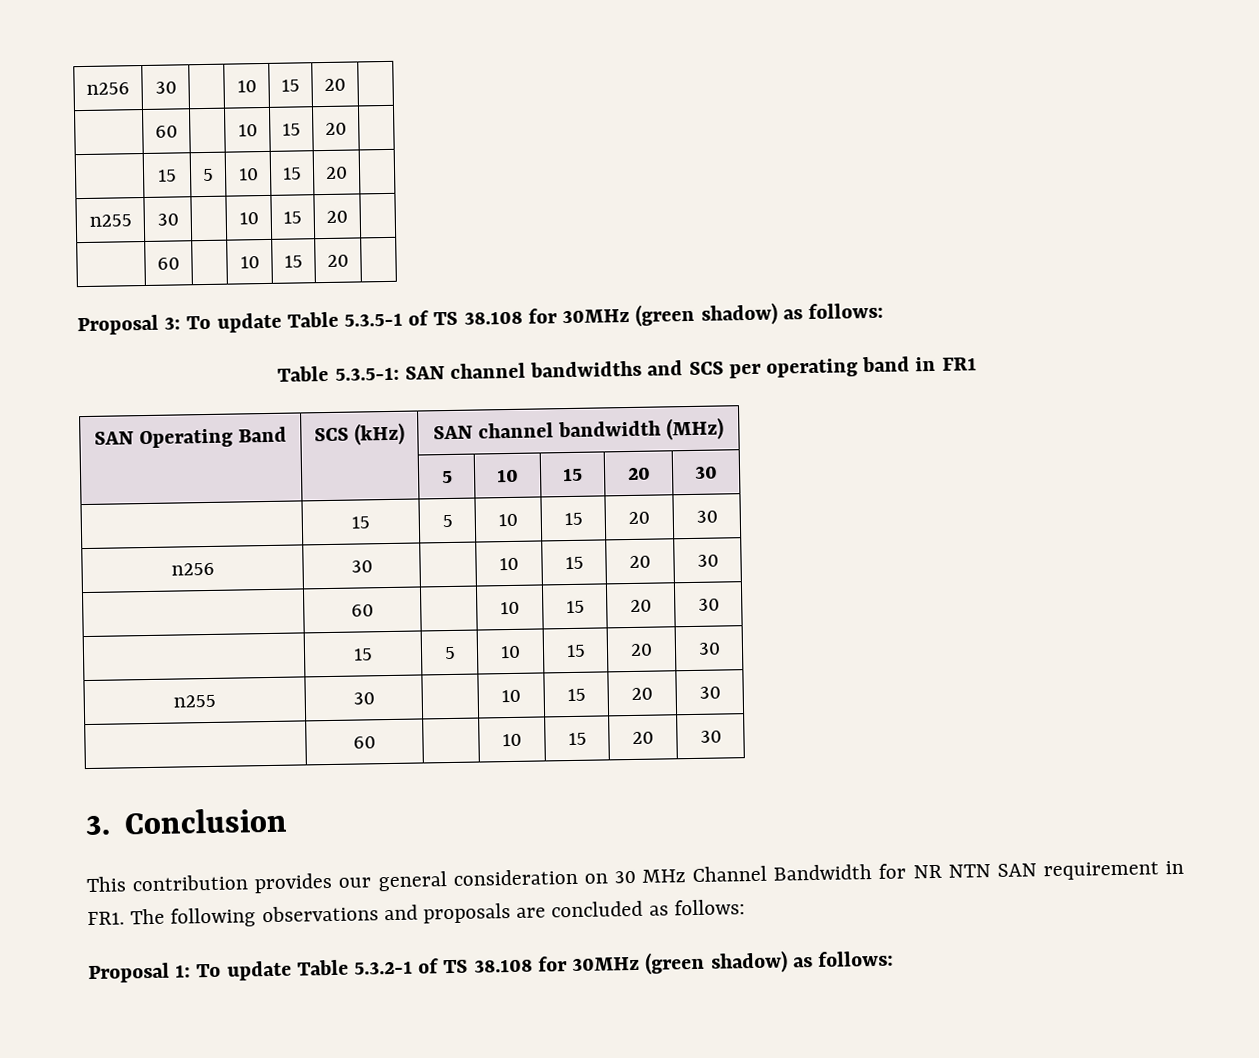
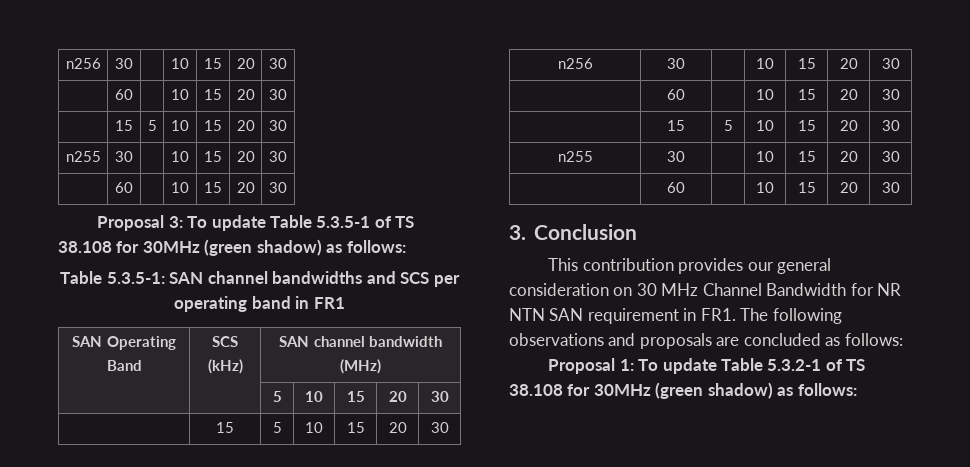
[86,82,130,95] [154,81,177,94] [236,80,257,93] [281,79,300,92] [324,78,346,91] [155,125,178,138] [237,124,258,137] [282,123,301,136] [325,122,347,135] [157,169,177,182] [202,168,214,182] [237,168,259,181] [282,167,302,180] [325,166,348,179] [88,214,132,227] [156,213,179,226] [238,212,259,225] [283,211,302,224] [326,210,348,223] [157,257,180,270] [239,256,260,269] [284,255,303,268] [327,254,349,267] n256 | 30 | | 10 | 15 | 20 | // | 60 | | 10 | 15 | 20 | // | 15 | 5 | 10 | 15 | 20 | // n255 | 30 | | 10 | 15 | 20 | // | 60 | | 10 | 15 | 20 | -> [65,58,101,69] [115,58,133,69] [171,58,189,69] [204,58,222,69] [236,58,255,69] [269,58,287,69] [115,89,133,100] [171,89,189,100] [204,89,222,100] [236,89,255,100] [269,89,287,100] [115,120,133,131] [147,120,157,131] [171,120,189,131] [204,120,222,131] [236,120,255,131] [269,120,287,131] [65,151,101,162] [115,151,133,162] [171,151,189,162] [204,151,222,162] [236,151,255,162] [269,151,287,162] [115,182,133,193] [171,182,189,193] [204,182,222,193] [236,182,255,193] [269,182,287,193] n256 | 30 | | 10 | 15 | 20 | 30 // | 60 | | 10 | 15 | 20 | 30 // | 15 | 5 | 10 | 15 | 20 | 30 // n255 | 30 | | 10 | 15 | 20 | 30 // | 60 | | 10 | 15 | 20 | 30

